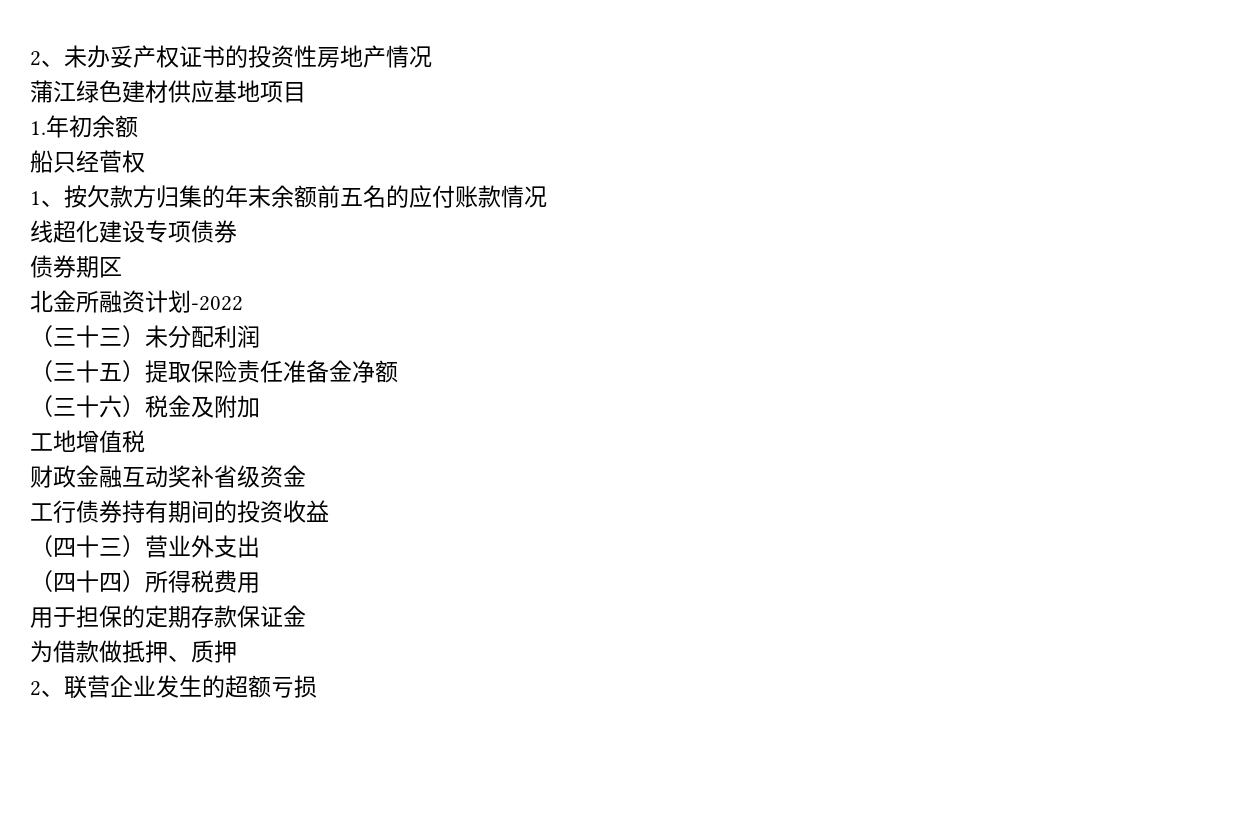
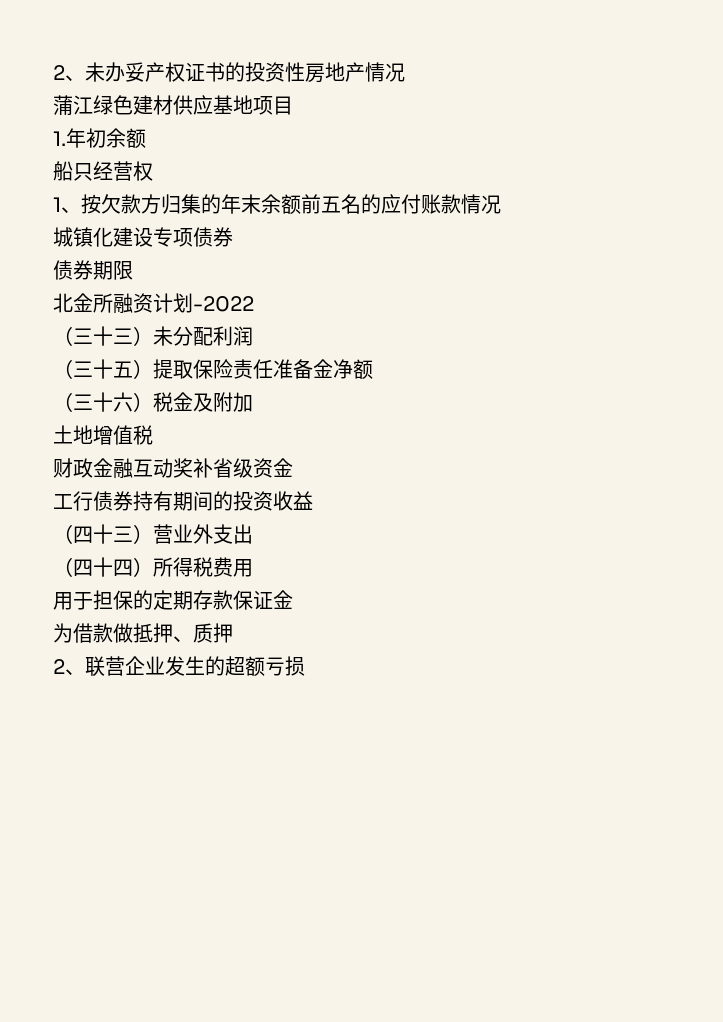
[99,150,122,173] 菅 -> [113,161,133,181] 营
[30,220,76,243] 线超 -> [53,227,93,247] 城镇
[99,257,122,278] 区 -> [113,260,133,280] 限
[30,433,53,451] 工 -> [53,425,73,444] 土

